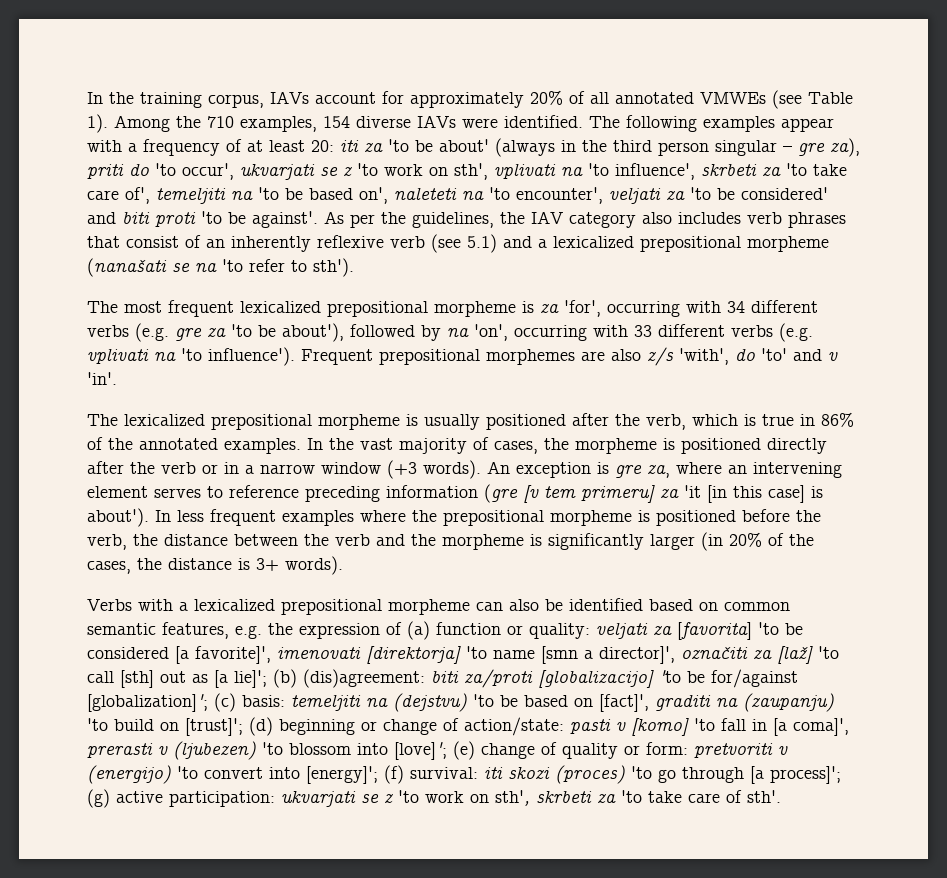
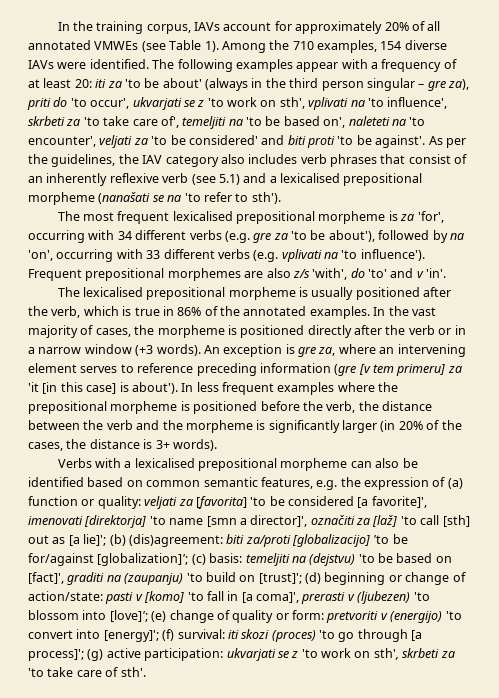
[553,236,634,248] lexicalized -> [280,173,340,183] lexicalised
[240,301,321,313] lexicalized -> [172,211,233,221] lexicalised
[124,414,205,426] lexicalized -> [82,287,143,297] lexicalised
[194,599,275,611] lexicalized -> [134,458,195,468] lexicalised

